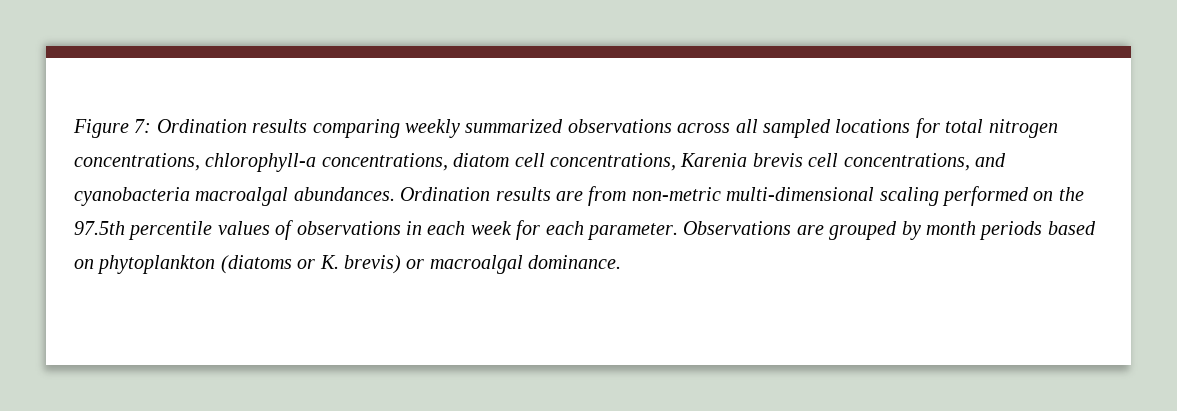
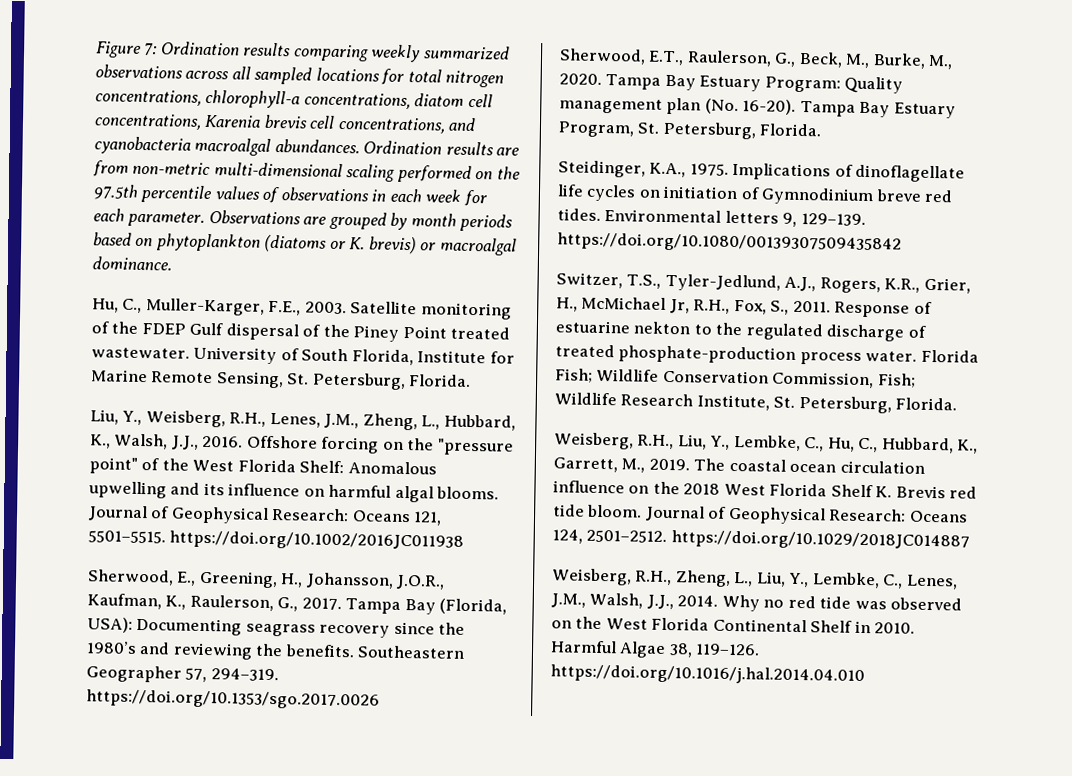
(622, 262) none -> [92,298,512,320] [91,321,511,342] [91,346,515,366] [91,369,472,391] [90,409,516,431] [90,433,514,456] [89,457,437,475] [88,481,500,503] [88,505,443,526] [88,530,465,551] [87,569,446,590] [87,593,508,615] [87,617,466,638] [86,641,466,660] [86,665,279,683] [86,689,380,710] [559,48,954,70] [559,73,904,94] [559,97,956,119] [558,121,823,140] [558,160,966,183] [557,184,954,206] [557,208,866,227] [557,232,902,254] [556,272,971,294] [556,296,932,318] [555,320,926,342] [555,344,979,365] [555,368,916,389] [554,392,958,414] [554,432,979,454] [553,457,925,474] [553,480,978,499] [553,504,968,525] [552,529,970,551] [552,568,958,590] [551,592,963,612] [551,616,916,634] [550,640,761,659] [550,664,865,686] // Hu, C., Muller-Karger, F.E., 2003. Satellite monitoring of the FDEP Gulf dispersal of the Piney Point treated wastewater. University of South Florida, Institute for Marine Remote Sensing, St. Petersburg, Florida. // Liu, Y., Weisberg, R.H., Lenes, J.M., Zheng, L., Hubbard, K., Walsh, J.J., 2016. Offshore forcing on the "pressure point" of the West Florida Shelf: Anomalous upwelling and its influence on harmful algal blooms. Journal of Geophysical Research: Oceans 121, 5501–5515. https://doi.org/10.1002/2016JC011938 // Sherwood, E., Greening, H., Johansson, J.O.R., Kaufman, K., Raulerson, G., 2017. Tampa Bay (Florida, USA): Documenting seagrass recovery since the 1980’s and reviewing the benefits. Southeastern Geographer 57, 294–319. https://doi.org/10.1353/sgo.2017.0026 // Sherwood, E.T., Raulerson, G., Beck, M., Burke, M., 2020. Tampa Bay Estuary Program: Quality management plan (No. 16-20). Tampa Bay Estuary Program, St. Petersburg, Florida. // Steidinger, K.A., 1975. Implications of dinoflagellate life cycles on initiation of Gymnodinium breve red tides. Environmental letters 9, 129–139. https://doi.org/10.1080/00139307509435842 // Switzer, T.S., Tyler-Jedlund, A.J., Rogers, K.R., Grier, H., McMichael Jr, R.H., Fox, S., 2011. Response of estuarine nekton to the regulated discharge of treated phosphate-production process water. Florida Fish; Wildlife Conservation Commission, Fish; Wildlife Research Institute, St. Petersburg, Florida. // Weisberg, R.H., Liu, Y., Lembke, C., Hu, C., Hubbard, K., Garrett, M., 2019. The coastal ocean circulation influence on the 2018 West Florida Shelf K. Brevis red tide bloom. Journal of Geophysical Research: Oceans 124, 2501–2512. https://doi.org/10.1029/2018JC014887 // Weisberg, R.H., Zheng, L., Liu, Y., Lembke, C., Lenes, J.M., Walsh, J.J., 2014. Why no red tide was observed on the West Florida Continental Shelf in 2010. Harmful Algae 38, 119–126. https://doi.org/10.1016/j.hal.2014.04.010

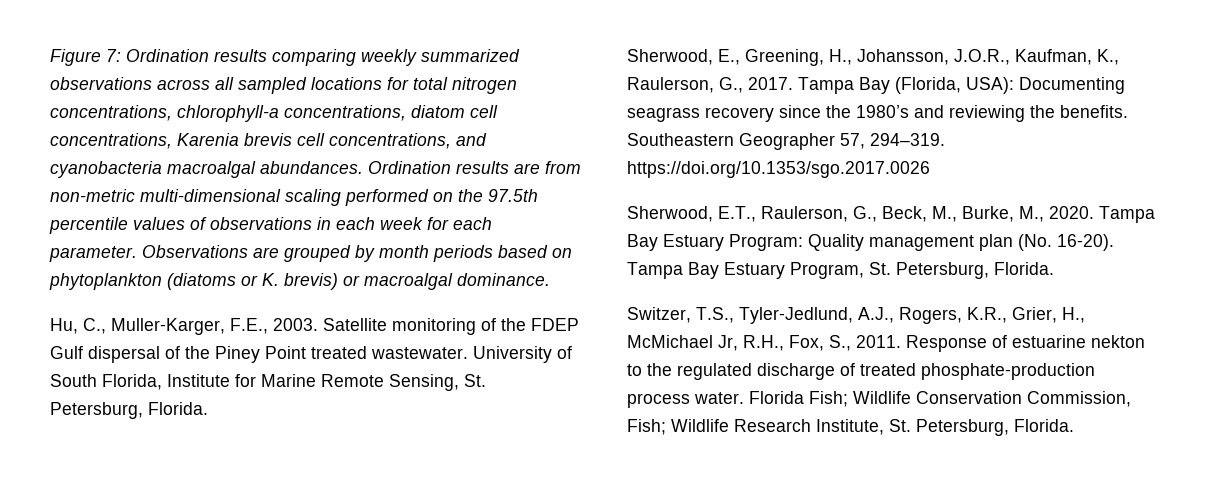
[90,409,516,431] [90,433,514,456] [89,457,437,475] [88,481,500,503] [88,505,443,526] [88,530,465,551] // Liu, Y., Weisberg, R.H., Lenes, J.M., Zheng, L., Hubbard, K., Walsh, J.J., 2016. Offshore forcing on the "pressure point" of the West Florida Shelf: Anomalous upwelling and its influence on harmful algal blooms. Journal of Geophysical Research: Oceans 121, 5501–5515. https://doi.org/10.1002/2016JC011938 -> (208, 408) none
[558,160,966,183] [557,184,954,206] [557,208,866,227] [557,232,902,254] // Steidinger, K.A., 1975. Implications of dinoflagellate life cycles on initiation of Gymnodinium breve red tides. Environmental letters 9, 129–139. https://doi.org/10.1080/00139307509435842 -> (1054, 268) none
[554,432,979,454] [553,457,925,474] [553,480,978,499] [553,504,968,525] [552,529,970,551] [552,568,958,590] [551,592,963,612] [551,616,916,634] [550,640,761,659] [550,664,865,686] // Weisberg, R.H., Liu, Y., Lembke, C., Hu, C., Hubbard, K., Garrett, M., 2019. The coastal ocean circulation influence on the 2018 West Florida Shelf K. Brevis red tide bloom. Journal of Geophysical Research: Oceans 124, 2501–2512. https://doi.org/10.1029/2018JC014887 // Weisberg, R.H., Zheng, L., Liu, Y., Lembke, C., Lenes, J.M., Walsh, J.J., 2014. Why no red tide was observed on the West Florida Continental Shelf in 2010. Harmful Algae 38, 119–126. https://doi.org/10.1016/j.hal.2014.04.010 -> (1074, 425) none

